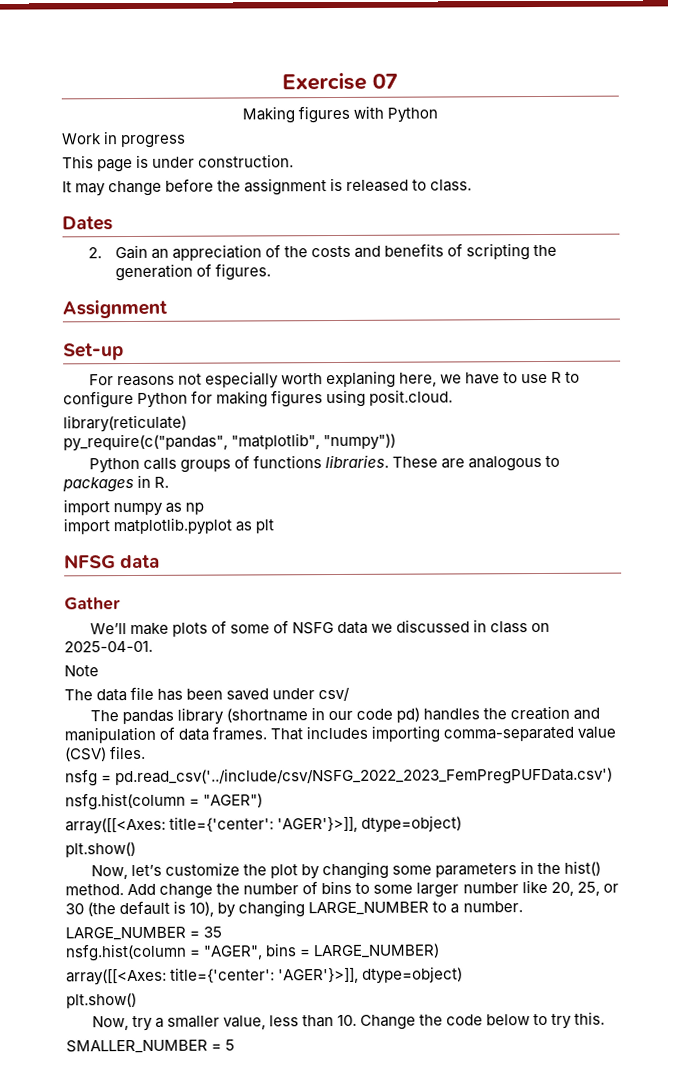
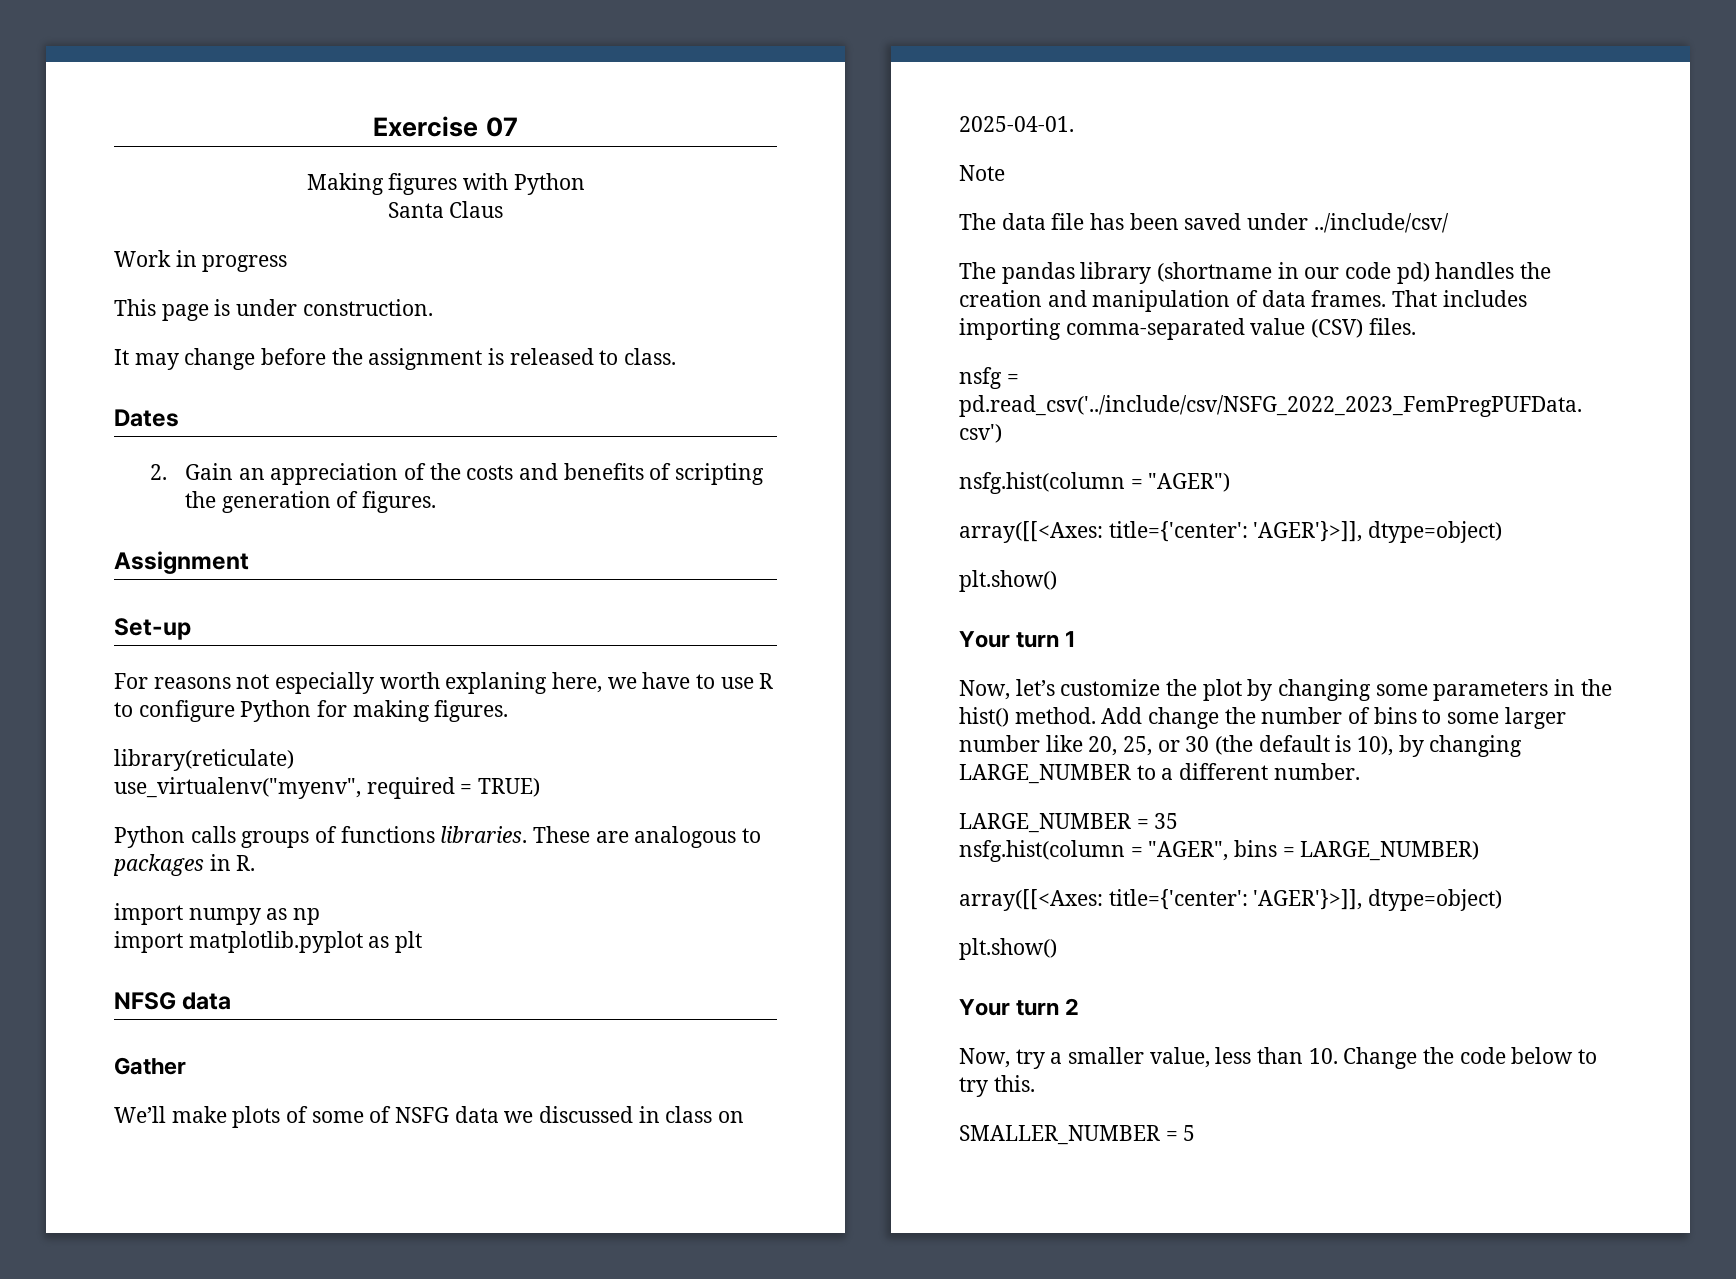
(439, 115) none -> [387,201,504,218] // Santa Claus
[271,389,454,408] [63,414,187,433] [63,433,397,452] figures using posit.cloud. // library(reticulate) // py_require(c("pandas", "matplotlib", "numpy")) -> [434,700,509,722] [114,749,294,771] [114,777,541,799] figures. // library(reticulate) // use_virtualenv("myenv", required = TRUE)
[318,686,351,702] csv/ -> [1313,213,1449,233] ../include/csv/
(136, 849) none -> [959,631,1077,648] // Your turn 1
(460, 908) none -> [1179,763,1269,780] different
(137, 1000) none -> [959,998,1080,1016] // Your turn 2

